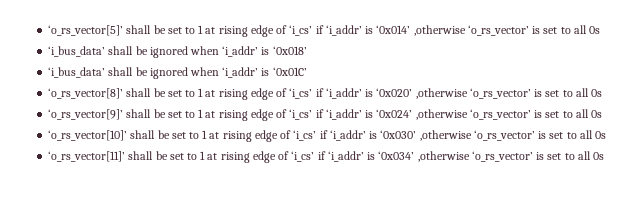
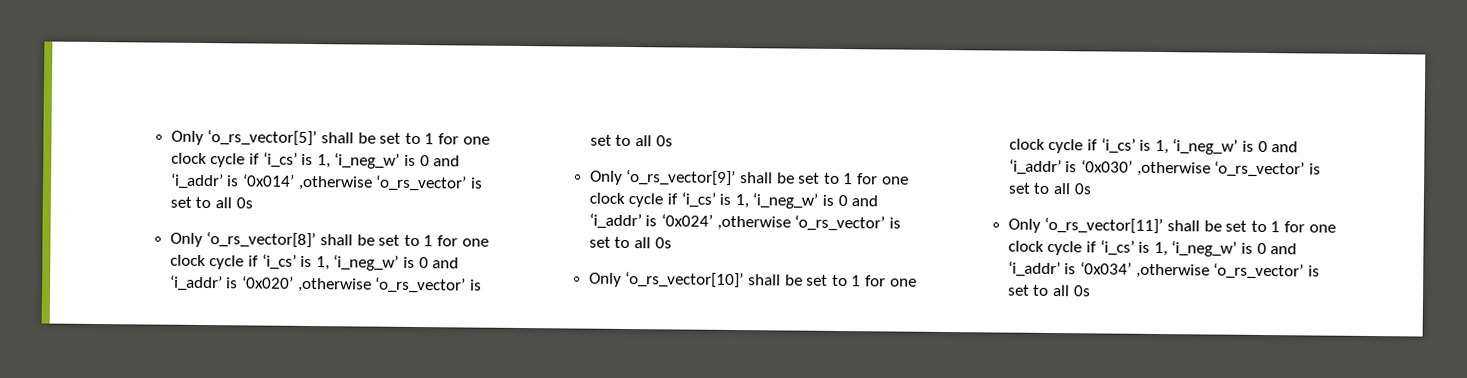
(48, 30) none -> [170,130,204,146] Only
[205,25,324,37] at rising edge of ‘i_cs’ if -> [438,133,490,145] [170,151,461,169] for one clock cycle if ‘i_cs’ is 1, ‘i_neg_w’ is 0 and
[48,46,307,58] [48,67,307,79] ‘i_bus_data’ shall be ignored when ‘i_addr’ is ‘0x018’ // ‘i_bus_data’ shall be ignored when ‘i_addr’ is ‘0x01C’ // -> [169,232,203,247] Only
[205,88,324,100] at rising edge of ‘i_cs’ if -> [437,235,489,247] [169,253,460,271] for one clock cycle if ‘i_cs’ is 1, ‘i_neg_w’ is 0 and
(603, 93) none -> [589,170,623,185] Only
[205,109,324,121] at rising edge of ‘i_cs’ if -> [857,173,909,185] [588,191,879,209] for one clock cycle if ‘i_cs’ is 1, ‘i_neg_w’ is 0 and
(603, 114) none -> [588,272,622,287] Only
[209,130,328,142] at rising edge of ‘i_cs’ if -> [865,275,917,287] [1008,137,1299,155] for one clock cycle if ‘i_cs’ is 1, ‘i_neg_w’ is 0 and
(607, 135) none -> [1007,218,1041,233] Only
[207,151,326,163] at rising edge of ‘i_cs’ if -> [1284,221,1336,233] [1007,239,1298,257] for one clock cycle if ‘i_cs’ is 1, ‘i_neg_w’ is 0 and

